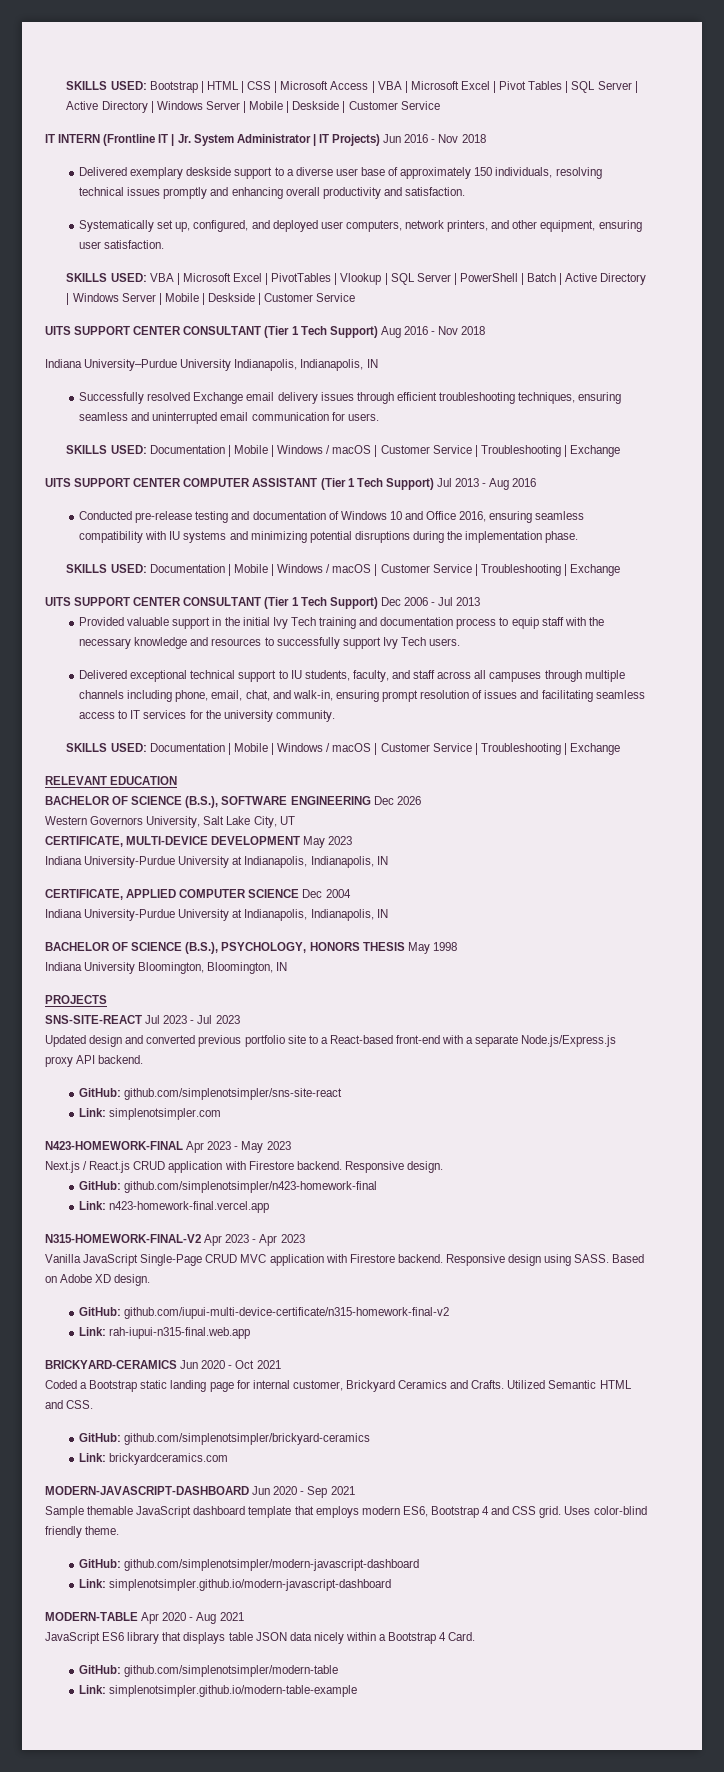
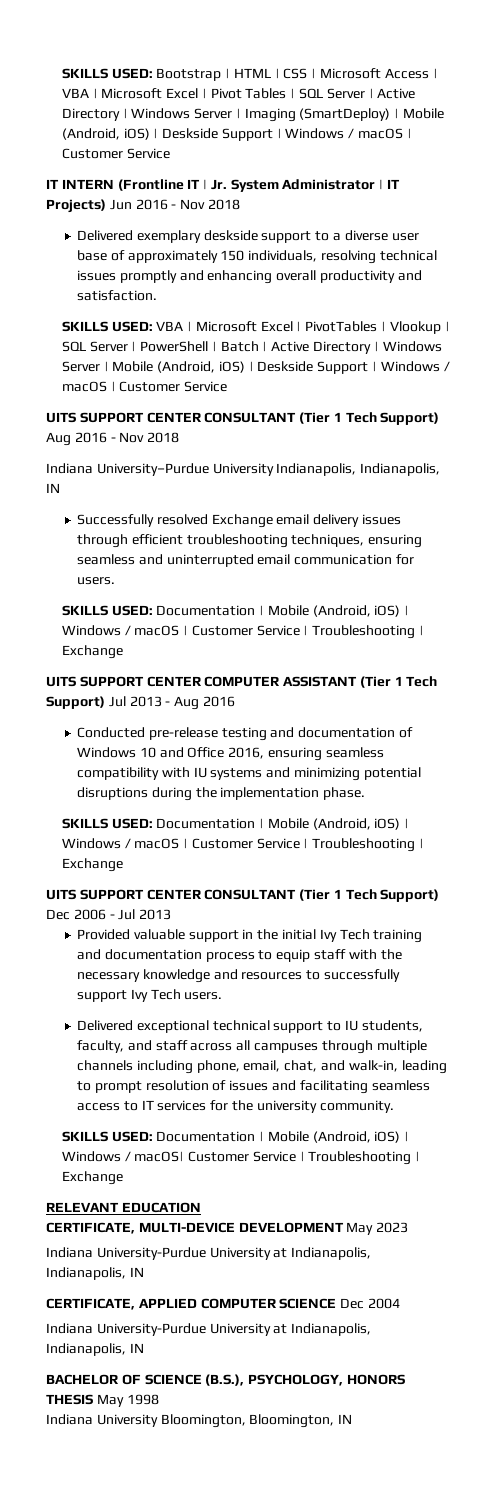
[249,101,340,113] Mobile | Deskside -> [244,108,444,122] [61,128,403,141] Imaging (SmartDeploy) | Mobile (Android, iOS) | Deskside Support | Windows / macOS
[79,220,642,232] [79,240,165,249] // Systematically set up, configured, and deployed user computers, network printers, and other equipment, ensuring user satisfaction. -> (158, 295) none
[202,293,256,305] | Deskside -> [157,361,450,374] [61,381,107,392] (Android, iOS) | Deskside Support | Windows / macOS
(268, 449) none -> [312,605,401,617] (Android, iOS)
(268, 568) none -> [312,818,401,830] (Android, iOS)
[335,690,379,702] ensuring -> [401,1060,447,1074] [77,1081,92,1091] leading to
[271,743,378,755] | Windows / macOS | -> [312,1131,410,1143] [61,1151,185,1162] (Android, iOS) | Windows / macOS|
[45,796,421,808] [45,816,295,828] // BACHELOR OF SCIENCE (B.S.), SOFTWARE ENGINEERING Dec 2026 // Western Governors University, Salt Lake City, UT -> (201, 1207) none
[45,995,107,1004] [45,1015,240,1024] [45,1035,617,1047] [45,1055,144,1067] [79,1088,343,1100] [79,1108,222,1120] [45,1141,291,1153] [45,1161,443,1173] [79,1181,378,1193] [79,1201,270,1213] [45,1234,305,1246] [45,1254,645,1266] [45,1274,151,1286] [79,1307,450,1319] [79,1327,251,1339] [45,1360,281,1369] [45,1380,632,1392] [45,1400,94,1409] [79,1433,371,1445] [79,1453,229,1465] [45,1486,355,1498] [45,1506,647,1518] [45,1526,120,1538] [79,1559,420,1571] [79,1579,392,1591] [45,1612,244,1624] [45,1632,476,1644] [79,1665,339,1677] [79,1685,358,1697] // PROJECTS // SNS-SITE-REACT Jul 2023 - Jul 2023 // Updated design and converted previous portfolio site to a React-based front-end with a separate Node.js/Express.js proxy API backend. // GitHub: github.com/simplenotsimpler/sns-site-react // Link: simplenotsimpler.com // N423-HOMEWORK-FINAL Apr 2023 - May 2023 // Next.js / React.js CRUD application with Firestore backend. Responsive design. // GitHub: github.com/simplenotsimpler/n423-homework-final // Link: n423-homework-final.vercel.app // N315-HOMEWORK-FINAL-V2 Apr 2023 - Apr 2023 // Vanilla JavaScript Single-Page CRUD MVC application with Firestore backend. Responsive design using SASS. Based on Adobe XD design. // GitHub: github.com/iupui-multi-device-certificate/n315-homework-final-v2 // Link: rah-iupui-n315-final.web.app // BRICKYARD-CERAMICS Jun 2020 - Oct 2021 // Coded a Bootstrap static landing page for internal customer, Brickyard Ceramics and Crafts. Utilized Semantic HTML and CSS. // GitHub: github.com/simplenotsimpler/brickyard-ceramics // Link: brickyardceramics.com // MODERN-JAVASCRIPT-DASHBOARD Jun 2020 - Sep 2021 // Sample themable JavaScript dashboard template that employs modern ES6, Bootstrap 4 and CSS grid. Uses color-blind friendly theme. // GitHub: github.com/simplenotsimpler/modern-javascript-dashboard // Link: simplenotsimpler.github.io/modern-javascript-dashboard // MODERN-TABLE Apr 2020 - Aug 2021 // JavaScript ES6 library that displays table JSON data nicely within a Bootstrap 4 Card. // GitHub: github.com/simplenotsimpler/modern-table // Link: simplenotsimpler.github.io/modern-table-example -> (353, 1419) none

